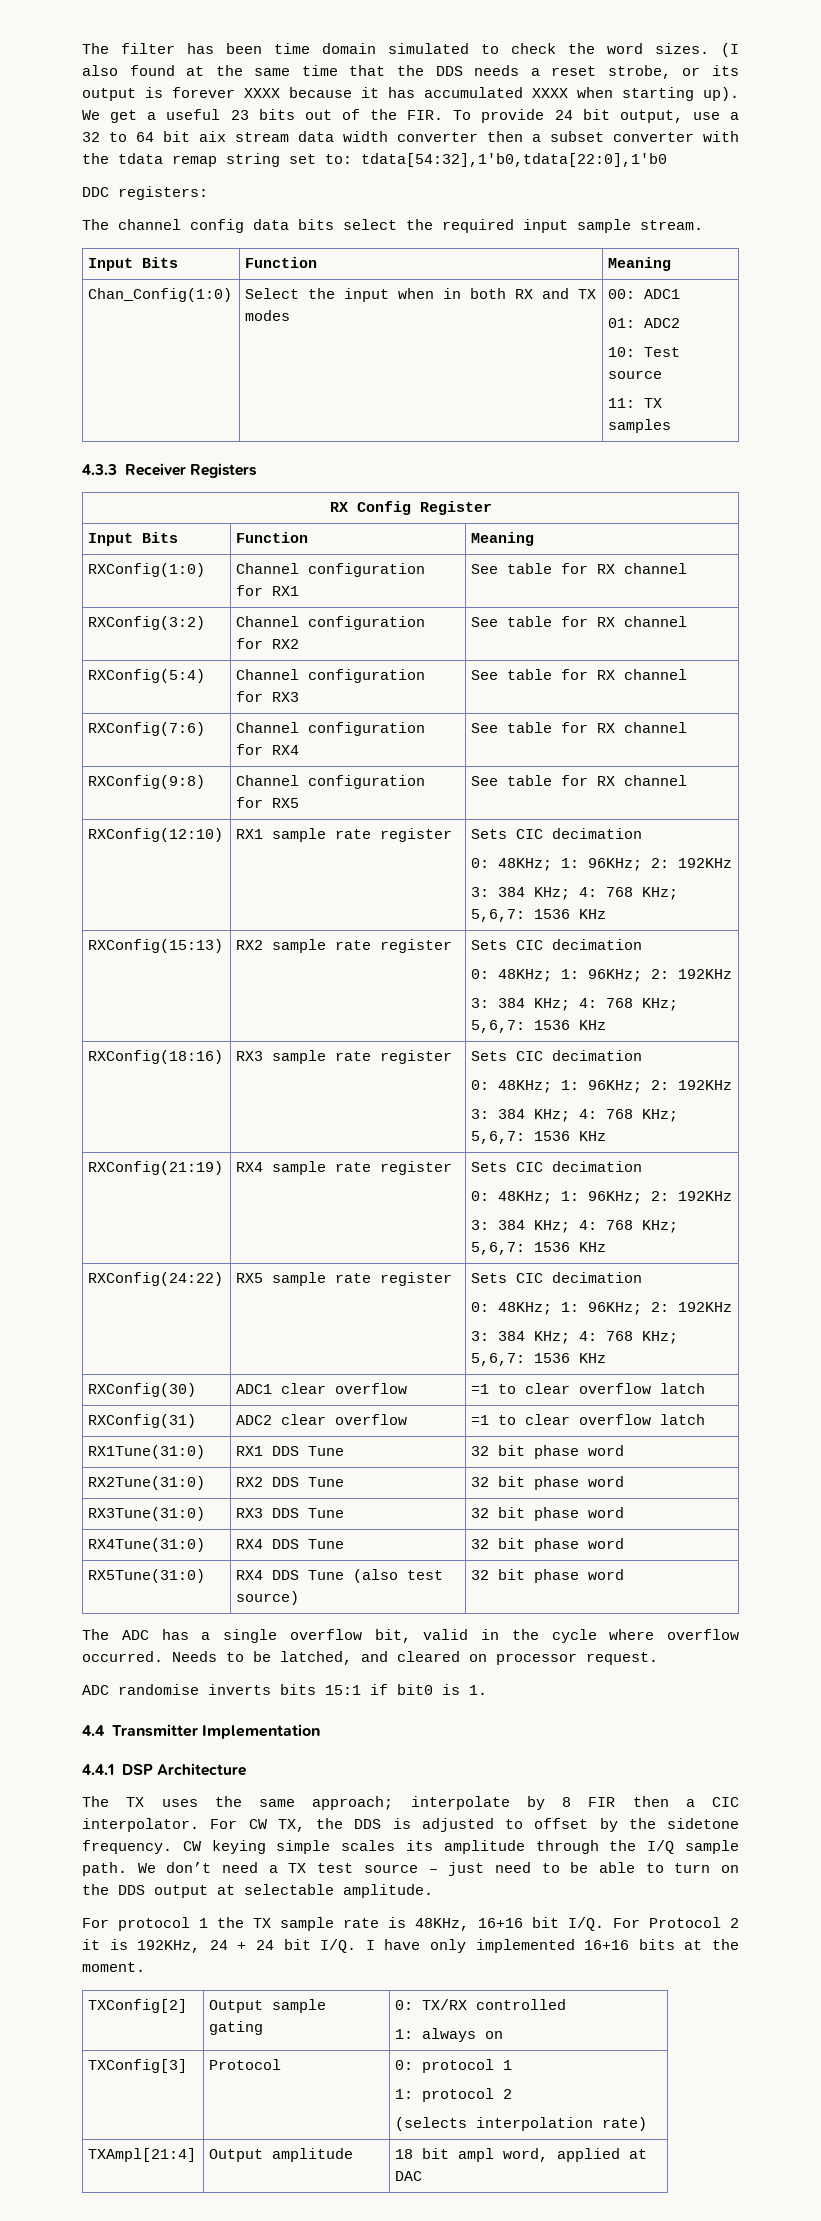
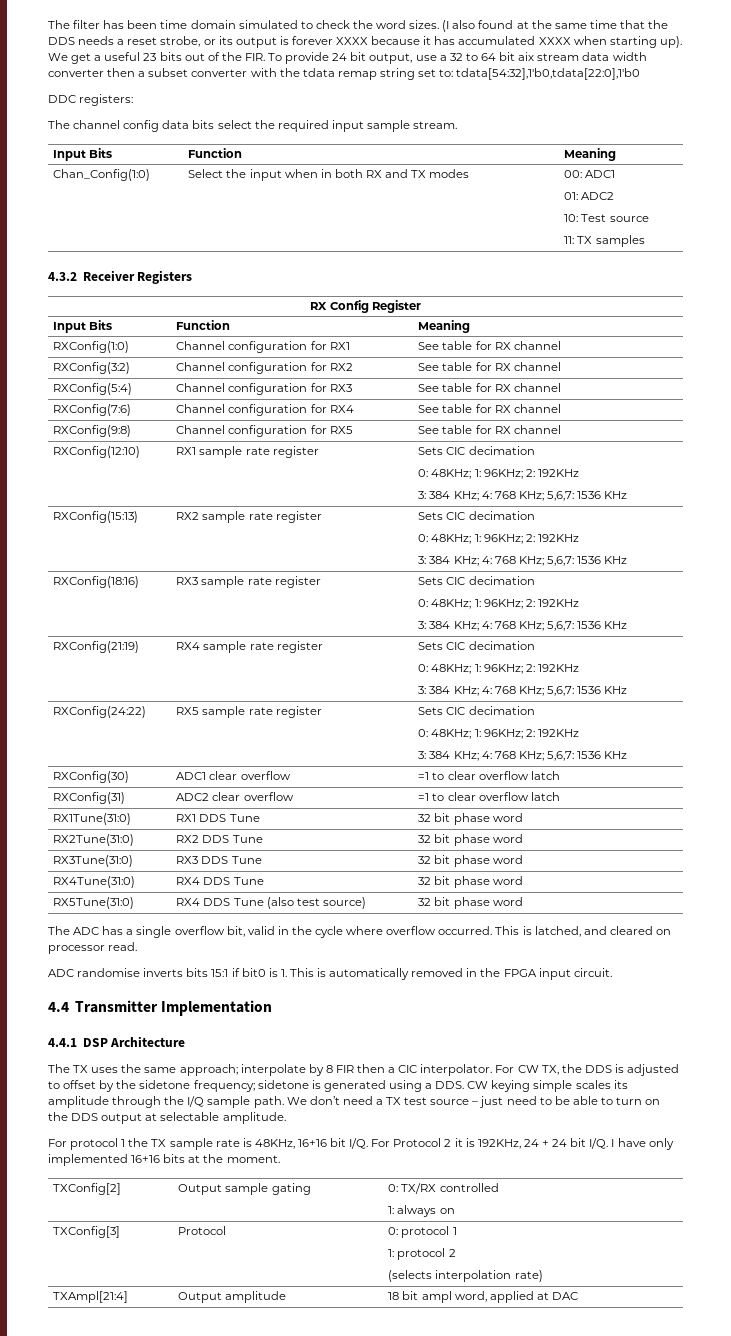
[82,464,117,475] 4.3.3 -> [48,272,77,281] 4.3.2
[172,1651,271,1662] Needs to be -> [495,926,532,935] This is
[586,1652,658,1665] request. -> [108,942,138,951] read.
(487, 1690) none -> [289,968,612,980] This is automatically removed in the FPGA input circuit.
[82,1840,172,1854] frequency. -> [193,1080,465,1092] frequency; sidetone is generated using a DDS.

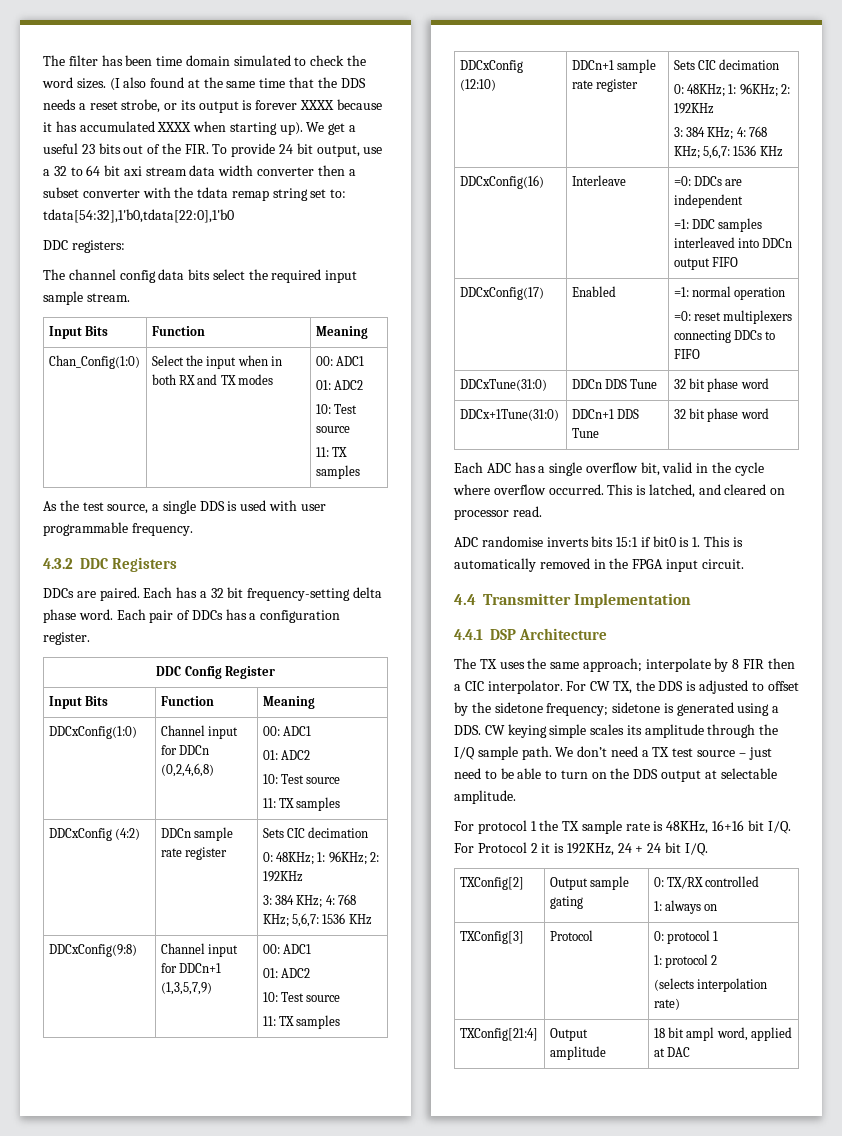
[518,52,535,61] aix -> [123,166,142,176] axi
(645, 241) none -> [43,500,326,514] [43,522,193,536] // As the test source, a single DDS is used with user programmable frequency.
[82,270,135,281] Receiver -> [80,558,108,569] DDC
[310,302,328,310] // RX -> [43,587,383,601] [43,609,341,623] [43,632,90,645] [156,666,182,676] // DDCs are paired. Each has a 32 bit frequency-setting delta phase word. Each pair of DDCs has a configuration register. // DDC
[53,341,130,353] [176,341,350,353] [418,341,561,350] [53,362,131,374] [176,362,353,374] [418,362,561,371] [53,383,133,395] [176,383,352,395] [418,383,561,392] [53,404,132,416] [176,404,354,416] [418,404,561,413] [53,425,132,437] [176,425,353,437] [418,425,561,434] [53,446,141,458] [176,447,197,455] RXConfig(1:0) | Channel configuration for RX1 | See table for RX channel // RXConfig(3:2) | Channel configuration for RX2 | See table for RX channel // RXConfig(5:4) | Channel configuration for RX3 | See table for RX channel // RXConfig(7:6) | Channel configuration for RX4 | See table for RX channel // RXConfig(9:8) | Channel configuration for RX5 | See table for RX channel // RXConfig(12:10) | RX1 -> [48,726,137,739] [160,725,239,739] [160,745,210,755] [160,763,214,777] [262,726,312,736] [262,750,311,760] [262,774,341,784] [262,797,341,811] [48,828,141,841] [160,828,191,838] DDCxConfig(1:0) | Channel input for DDCn (0,2,4,6,8) | 00: ADC1 // 01: ADC2 // 10: Test source // 11: TX samples // DDCxConfig (4:2) | DDCn
[53,511,139,523] [176,512,200,520] RXConfig(15:13) | RX2 -> [48,944,137,957] [160,943,239,957] [160,963,222,973] [160,982,212,995] [262,944,312,954] [262,968,311,978] [262,992,341,1002] [262,1015,341,1029] [459,60,523,73] [459,79,496,91] [571,60,614,70] DDCxConfig(9:8) | Channel input for DDCn+1 (1,3,5,7,9) | 00: ADC1 // 01: ADC2 // 10: Test source // 11: TX samples // DDCxConfig (12:10) | DDCn+1
[53,576,140,588] [176,576,321,588] [418,576,535,585] [418,599,579,609] [418,621,628,631] [53,641,140,653] [176,641,323,653] [418,641,535,650] [418,664,579,674] [418,686,628,696] [53,706,147,718] [176,706,322,718] [418,706,535,715] [418,729,579,739] [418,751,628,761] [53,771,130,783] [176,771,291,780] [418,771,560,780] [53,792,126,804] [176,792,294,801] [418,792,560,801] [53,813,132,825] [176,814,260,822] [418,813,523,825] [53,834,135,846] [176,835,263,843] [418,834,523,846] [53,855,134,867] [176,856,262,864] [418,855,523,867] [53,876,136,888] [176,877,264,885] [418,876,523,888] [53,897,135,909] [176,897,366,909] [418,897,523,909] [48,926,70,935] RXConfig(18:16) | RX3 sample rate register | Sets CIC decimation // 0: 48KHz; 1: 96KHz; 2: 192KHz // 3: 384 KHz; 4: 768 KHz; 5,6,7: 1536 KHz // RXConfig(21:19) | RX4 sample rate register | Sets CIC decimation // 0: 48KHz; 1: 96KHz; 2: 192KHz // 3: 384 KHz; 4: 768 KHz; 5,6,7: 1536 KHz // RXConfig(24:22) | RX5 sample rate register | Sets CIC decimation // 0: 48KHz; 1: 96KHz; 2: 192KHz // 3: 384 KHz; 4: 768 KHz; 5,6,7: 1536 KHz // RXConfig(30) | ADC1 clear overflow | =1 to clear overflow latch // RXConfig(31) | ADC2 clear overflow | =1 to clear overflow latch // RX1Tune(31:0) | RX1 DDS Tune | 32 bit phase word // RX2Tune(31:0) | RX2 DDS Tune | 32 bit phase word // RX3Tune(31:0) | RX3 DDS Tune | 32 bit phase word // RX4Tune(31:0) | RX4 DDS Tune | 32 bit phase word // RX5Tune(31:0) | RX4 DDS Tune (also test source) | 32 bit phase word // The -> [459,175,544,189] [571,175,626,186] [673,176,743,186] [673,194,743,208] [673,218,763,232] [673,237,793,248] [673,257,739,270] [459,287,544,300] [571,286,616,297] [673,286,786,300] [673,310,793,324] [673,330,776,343] [673,349,700,359] [459,379,547,391] [571,379,658,389] [673,378,769,392] [459,409,559,421] [571,409,640,419] [571,428,599,438] [673,408,769,422] [454,462,483,473] DDCxConfig(16) | Interleave | =0: DDCs are independent // =1: DDC samples interleaved into DDCn output FIFO // DDCxConfig(17) | Enabled | =1: normal operation // =0: reset multiplexers connecting DDCs to FIFO // DDCxTune(31:0) | DDCn DDS Tune | 32 bit phase word // DDCx+1Tune(31:0) | DDCn+1 DDS Tune | 32 bit phase word // Each
[611,1138,674,1150] [48,1154,280,1166] I have only implemented 16+16 bits at the moment. -> (708, 849) none
[53,1291,129,1303] TXAmpl[21:4] -> [459,1028,538,1041] TXConfig[21:4]

